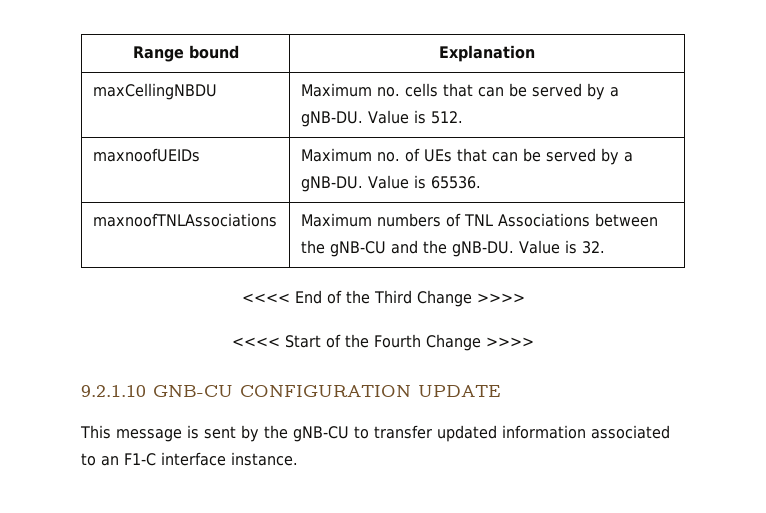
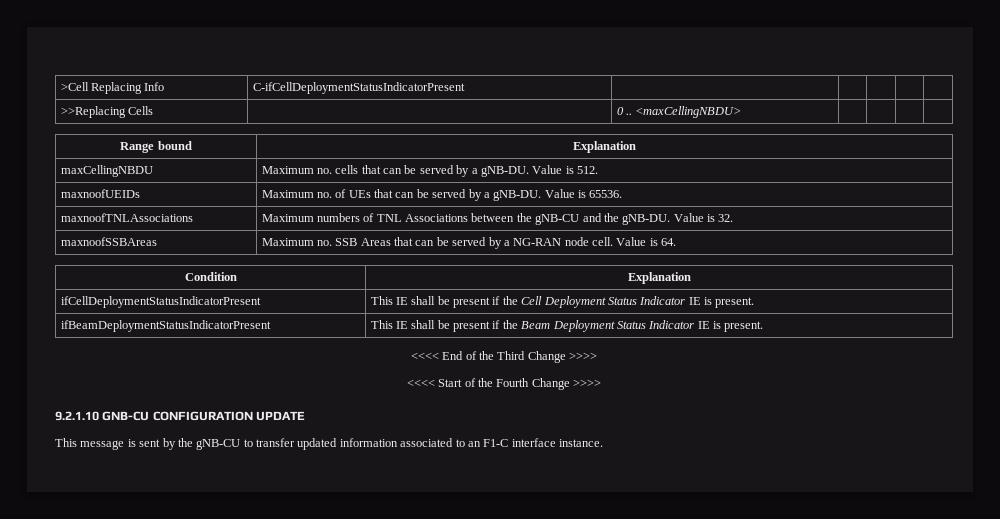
(132, 54) none -> [60,82,165,94] [252,82,465,94] [60,106,153,118] [616,106,742,118] >Cell Replacing Info | C-ifCellDeploymentStatusIndicatorPresent | | | | | // >>Replacing Cells | | 0 .. <maxCellingNBDU> | | | | //
(605, 247) none -> [60,237,157,246] [261,237,677,249] [184,272,237,281] [627,272,691,284] [60,296,261,308] [370,296,755,308] [60,320,271,332] [370,320,764,332] // maxnoofSSBAreas | Maximum no. SSB Areas that can be served by a NG-RAN node cell. Value is 64. // Condition | Explanation // ifCellDeploymentStatusIndicatorPresent | This IE shall be present if the Cell Deployment Status Indicator IE is present. // ifBeamDeploymentStatusIndicatorPresent | This IE shall be present if the Beam Deployment Status Indicator IE is present.

